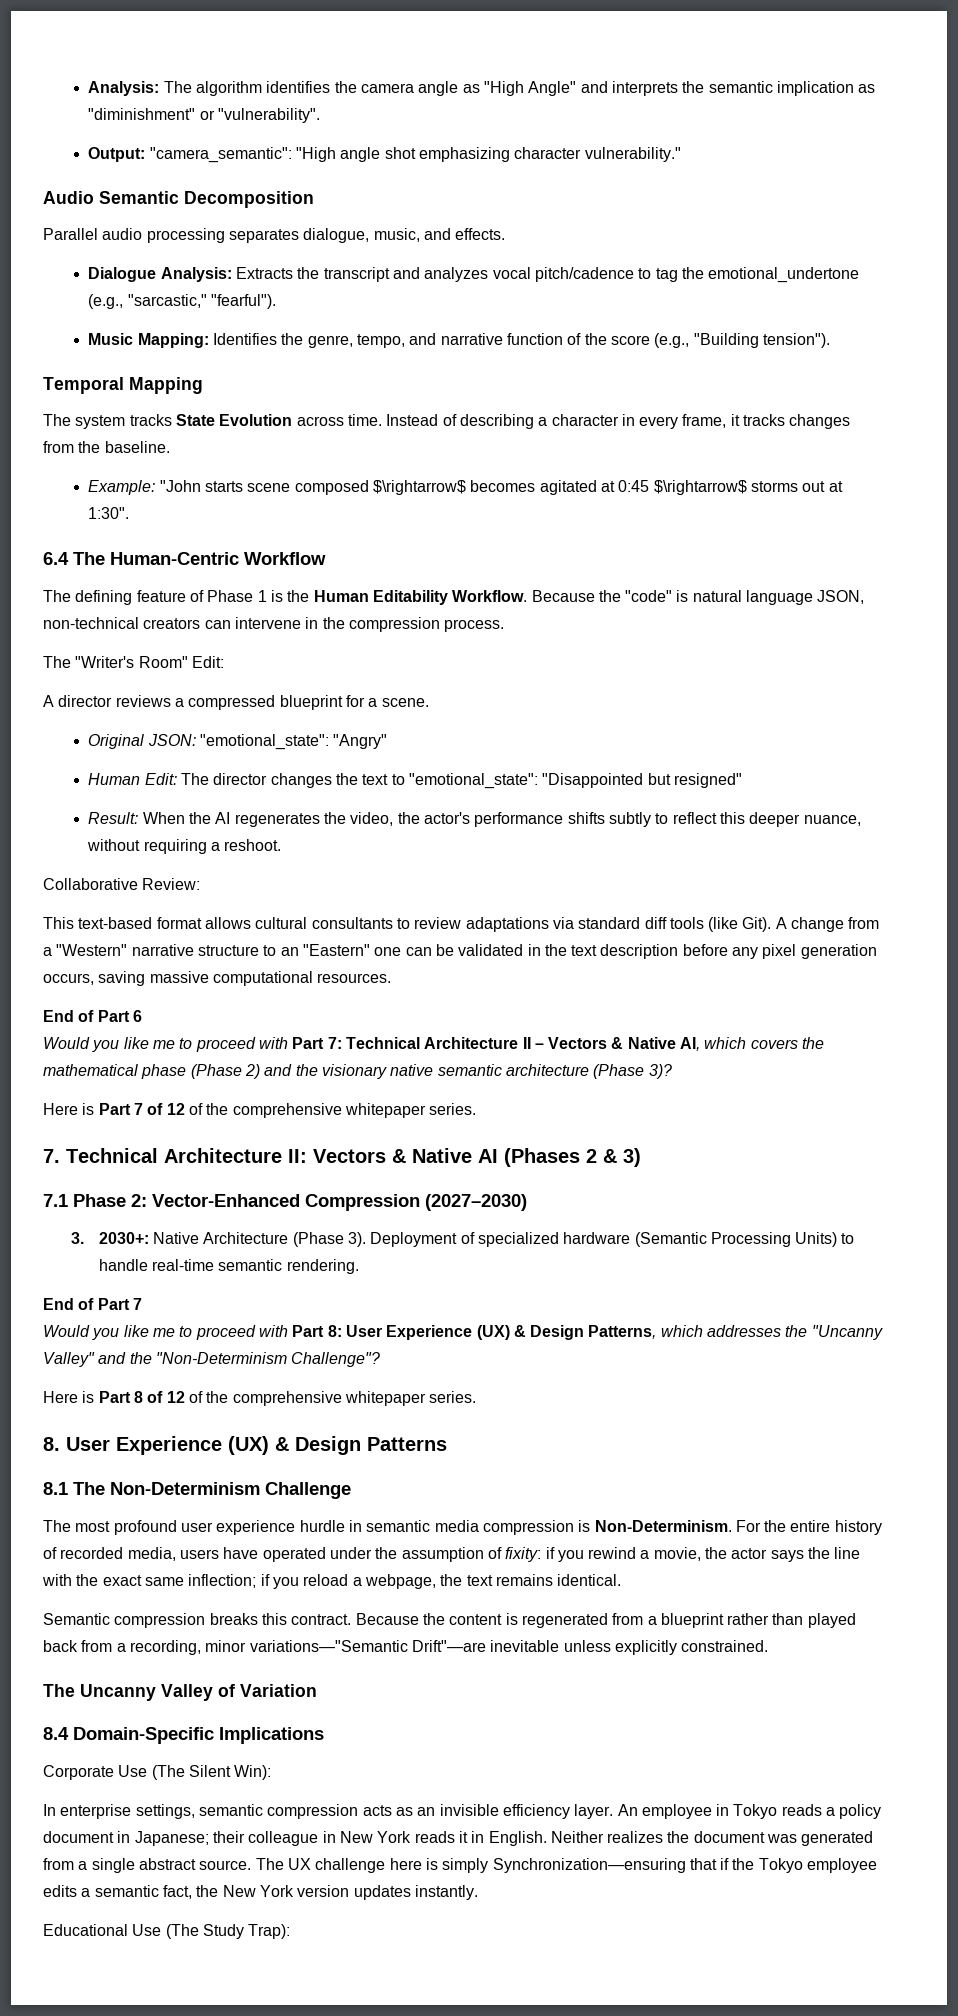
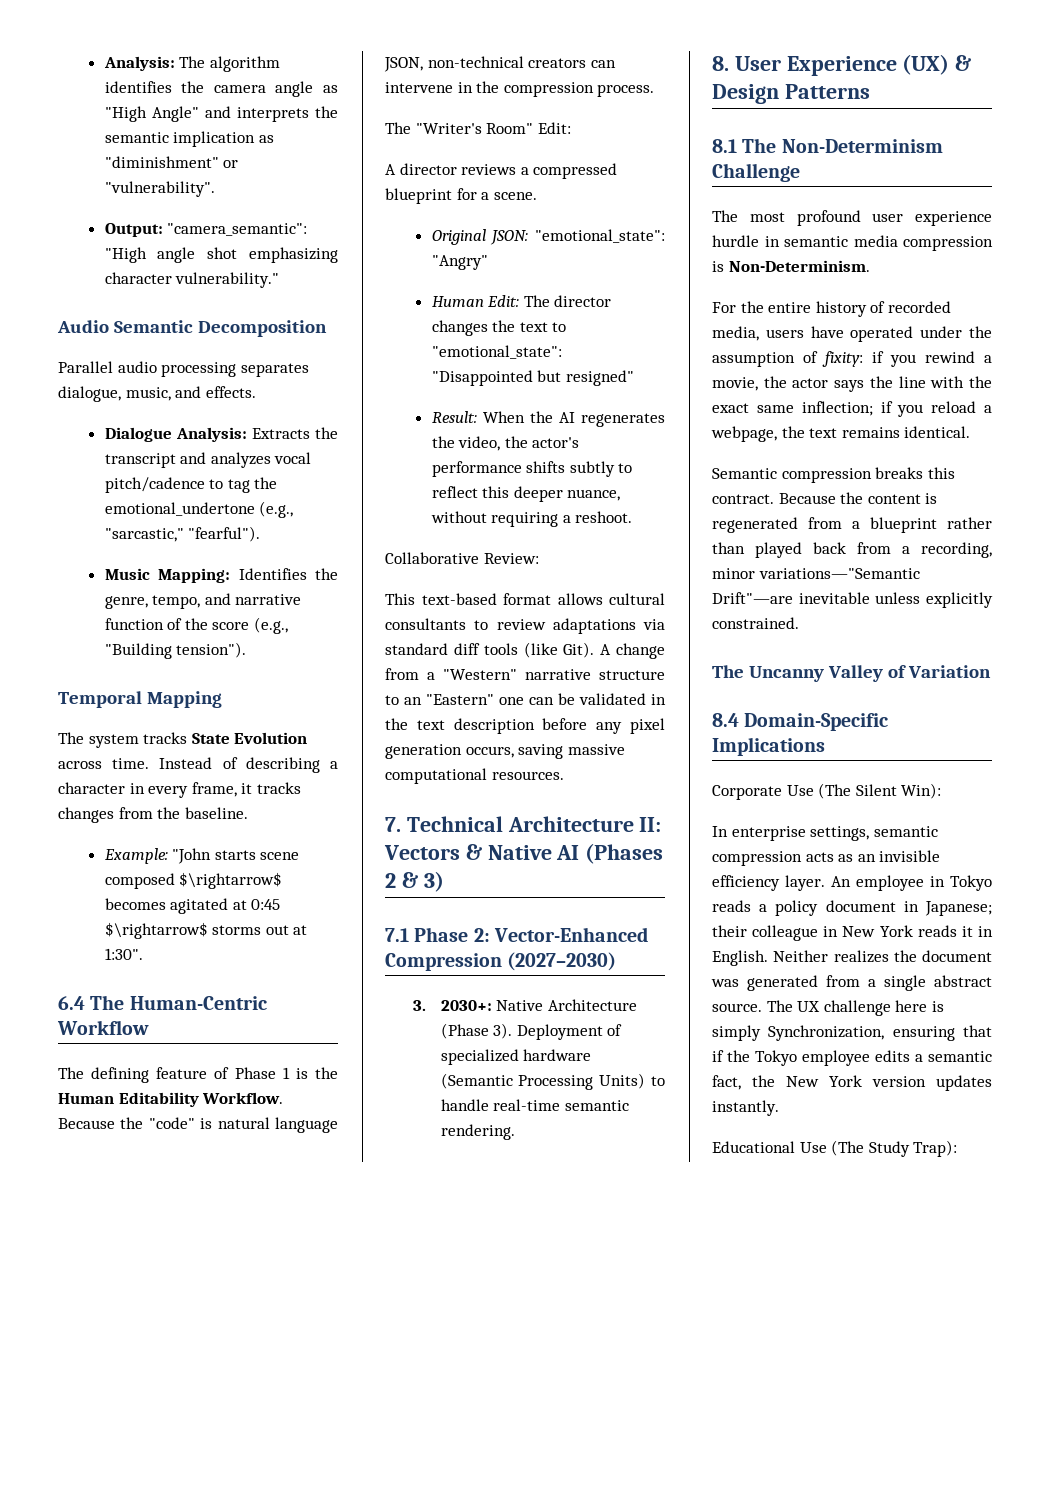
[43,1010,142,1022] [43,1037,825,1052] [43,1064,672,1079] [43,1103,477,1118] // End of Part 6 // Would you like me to proceed with Part 7: Technical Architecture II – Vectors & Native AI, which covers the mathematical phase (Phase 2) and the visionary native semantic architecture (Phase 3)? // Here is Part 7 of 12 of the comprehensive whitepaper series. -> (564, 775) none
[43,1298,142,1310] [43,1325,883,1340] [43,1352,381,1367] [43,1391,477,1406] // End of Part 7 // Would you like me to proceed with Part 8: User Experience (UX) & Design Patterns, which addresses the "Uncanny Valley" and the "Non-Determinism Challenge"? // Here is Part 8 of 12 of the comprehensive whitepaper series. -> (515, 1132) none
(732, 1526) none -> (870, 266) //
[492,1858,686,1873] Synchronization—ensuring -> [768,1025,955,1041] Synchronization, ensuring

